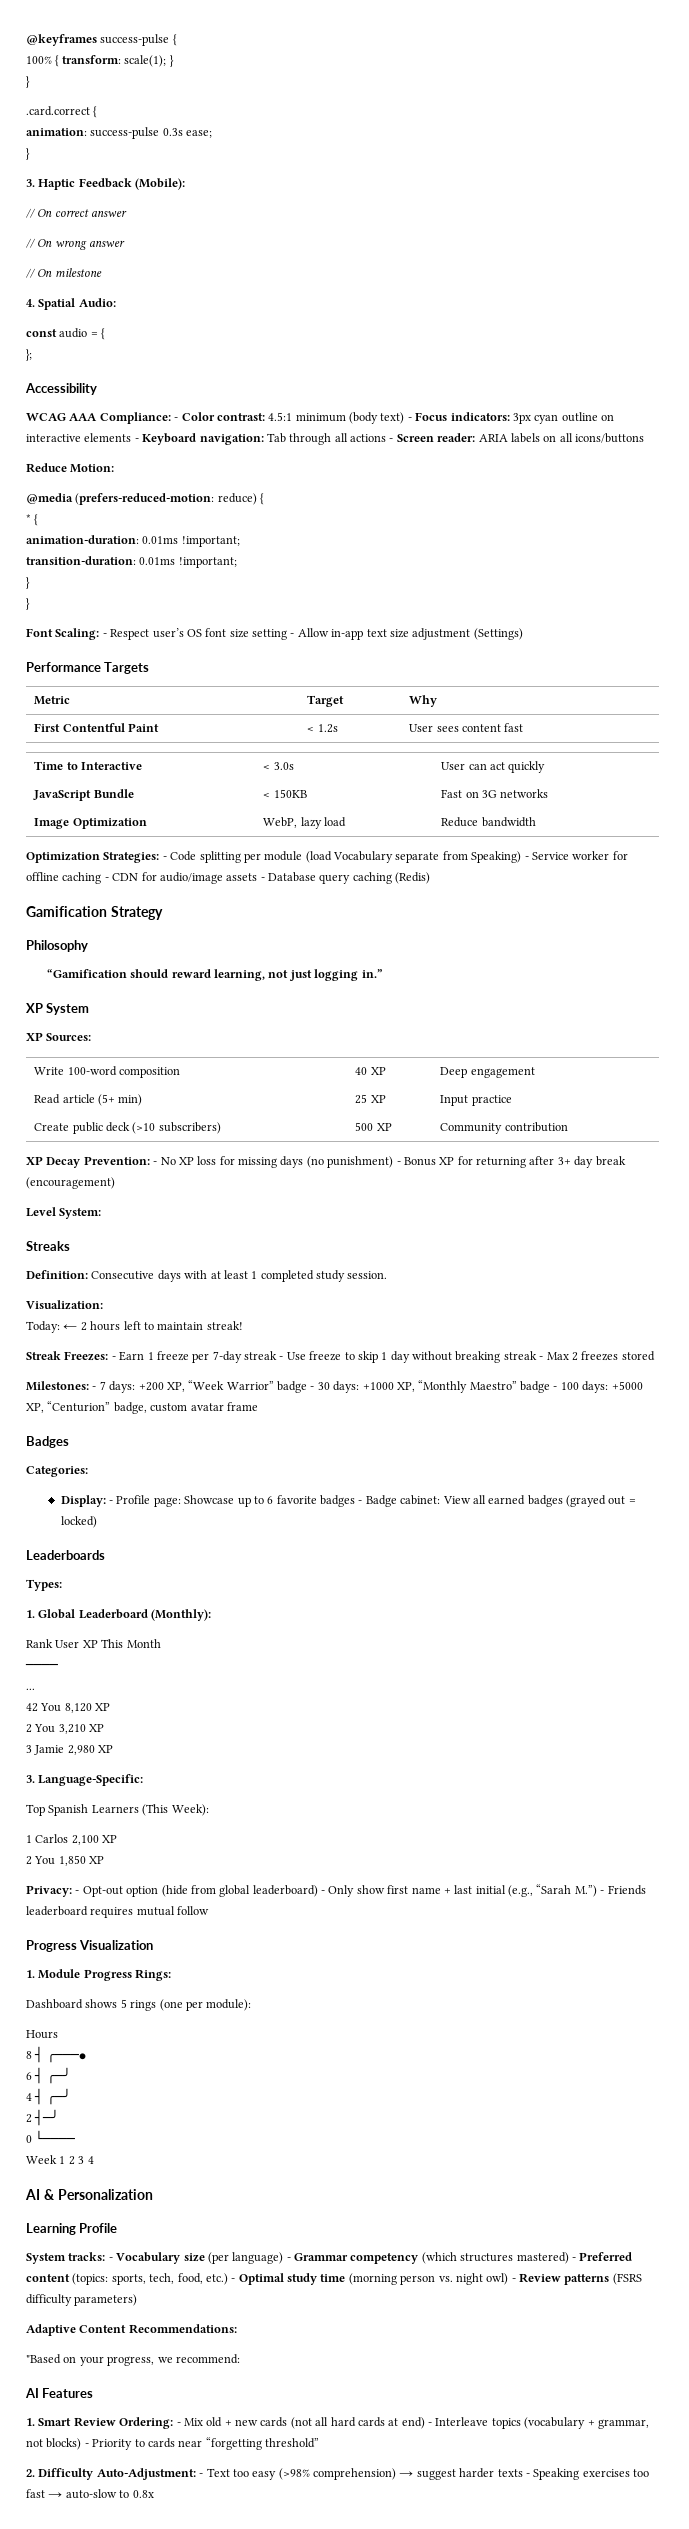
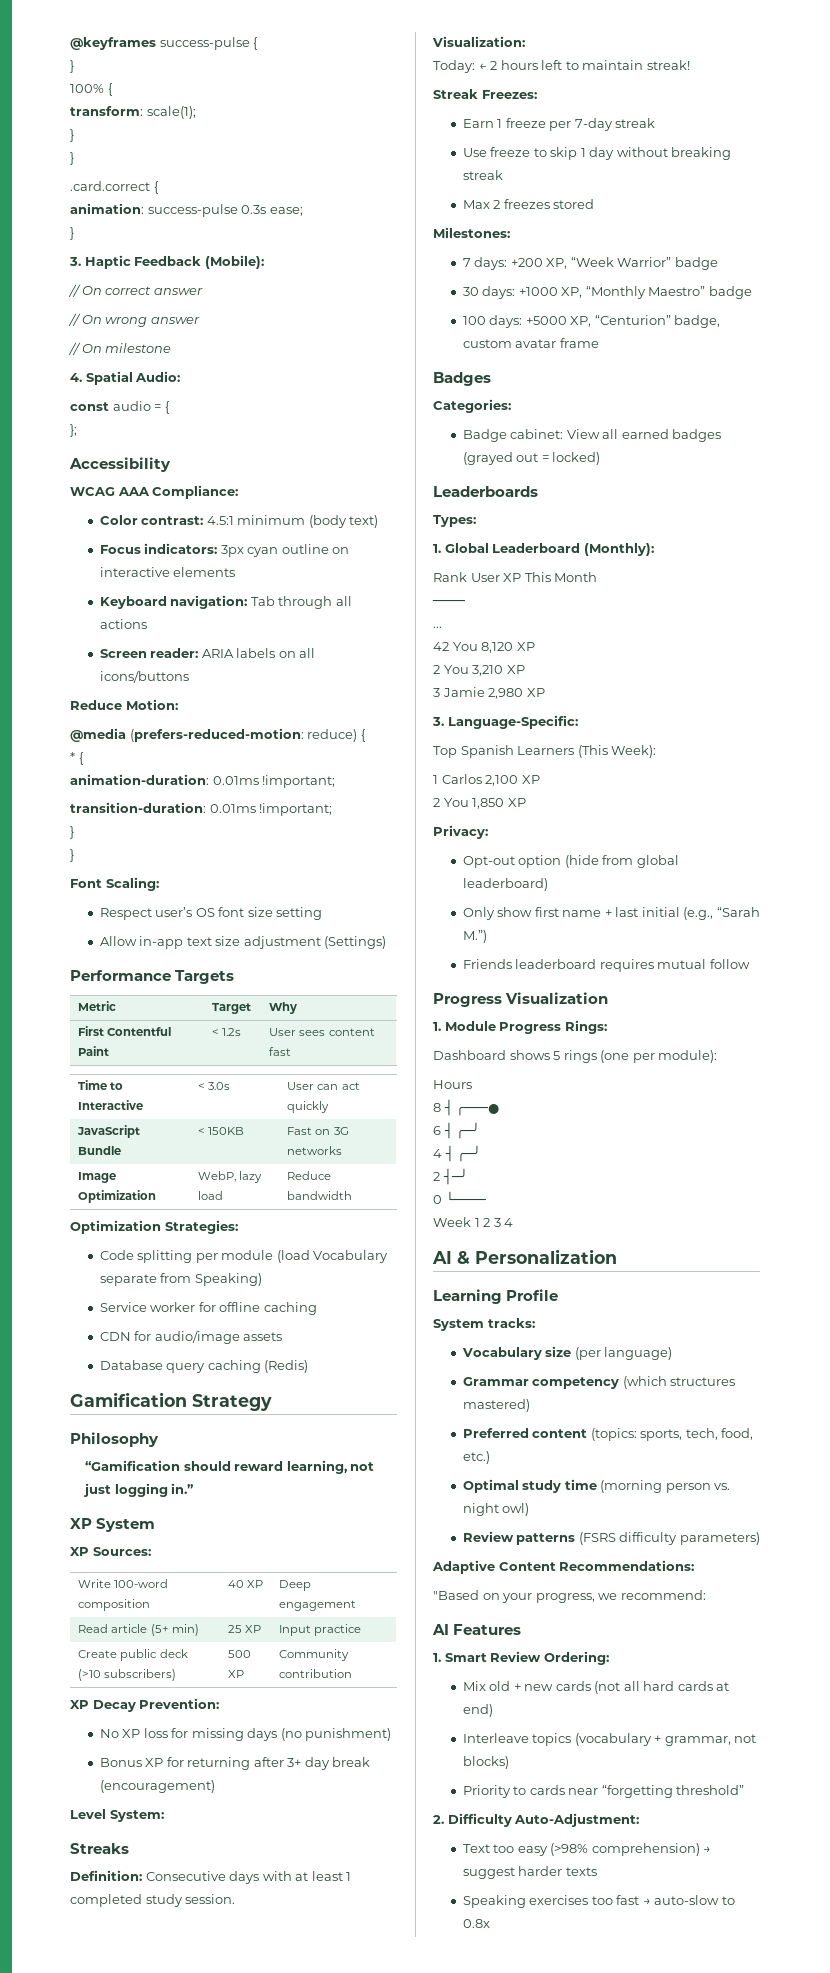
(177, 40) none -> [70,60,74,73] // }
(60, 61) none -> (113, 89) //
(167, 61) none -> (196, 112) //
[174,417,179,421] - -> (239, 492) //
[407,417,412,421] - -> (379, 521) //
[134,438,139,442] - -> (236, 572) //
[389,438,394,442] - -> (147, 624) //
[102,633,107,637] - -> (159, 884) //
[290,633,295,637] - -> (323, 913) //
[162,856,167,860] - -> (238, 1227) //
[524,856,529,860] - -> (262, 1279) //
[104,877,109,881] - -> (317, 1308) //
[260,877,265,881] - -> (283, 1336) //
[153,1161,158,1165] - -> (220, 1703) //
[396,1161,401,1165] - -> (392, 1734) //
[111,1356,116,1360] - -> (537, 94) //
[279,1356,284,1360] - -> (656, 123) //
[539,1356,544,1360] - -> (503, 175) //
[92,1386,97,1390] - -> (510, 232) //
[310,1386,315,1390] - -> (718, 263) //
[553,1386,558,1390] - -> (752, 292) //
[60,1495,363,1507] Display: - Profile page: Showcase up to 6 favorite badges - -> (511, 406) none
[75,1890,80,1894] - -> (488, 832) //
[321,1890,325,1894] - -> (548, 884) //
[600,1890,605,1894] - -> (487, 936) //
[108,2257,113,2261] - -> (535, 1323) //
[286,2257,291,2261] - -> (673, 1353) //
[571,2257,576,2261] - -> (530, 1405) //
[231,2278,236,2282] - -> (490, 1457) //
[511,2278,516,2282] - -> (530, 1509) //
[176,2422,181,2426] - -> (609, 1658) //
[428,2422,432,2426] - -> (493, 1710) //
[84,2443,89,2447] - -> (509, 1762) //
[199,2473,204,2477] - -> (640, 1820) //
[525,2473,530,2477] - -> (597, 1871) //

